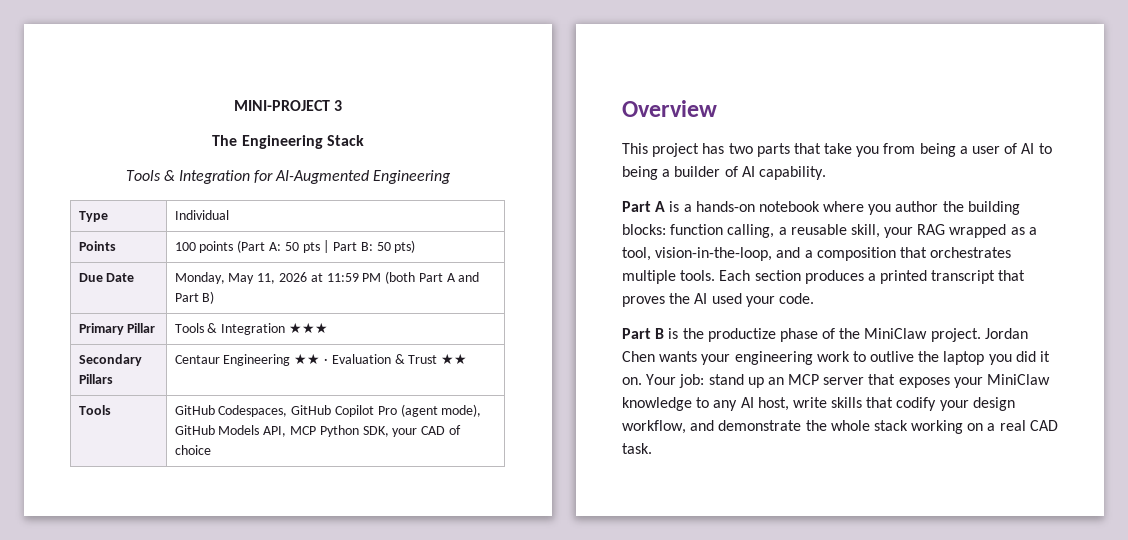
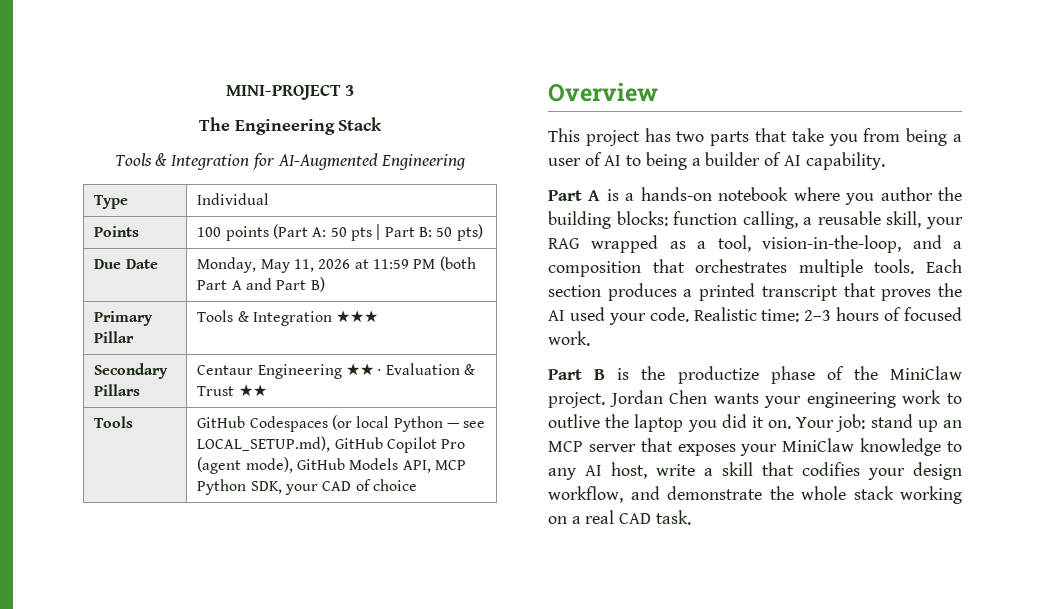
[218,405,288,417] Codespaces, -> [249,415,486,432] [197,436,331,452] Codespaces (or local Python — see LOCAL_SETUP.md),
(814, 298) none -> [693,307,963,322] [548,331,590,346] Realistic time: 2–3 hours of focused work.
[831,397,937,411] skills that codify -> [704,462,860,476] a skill that codifies

